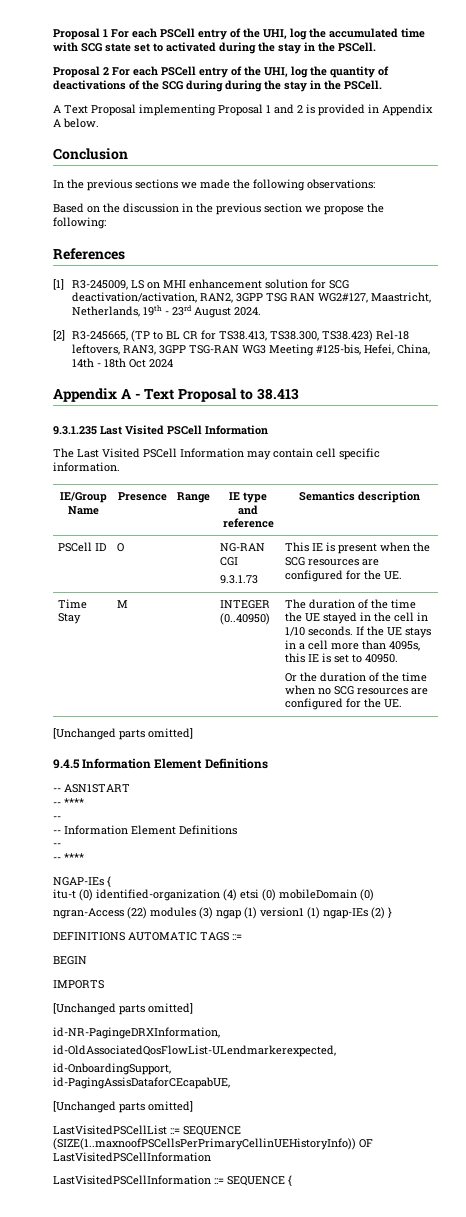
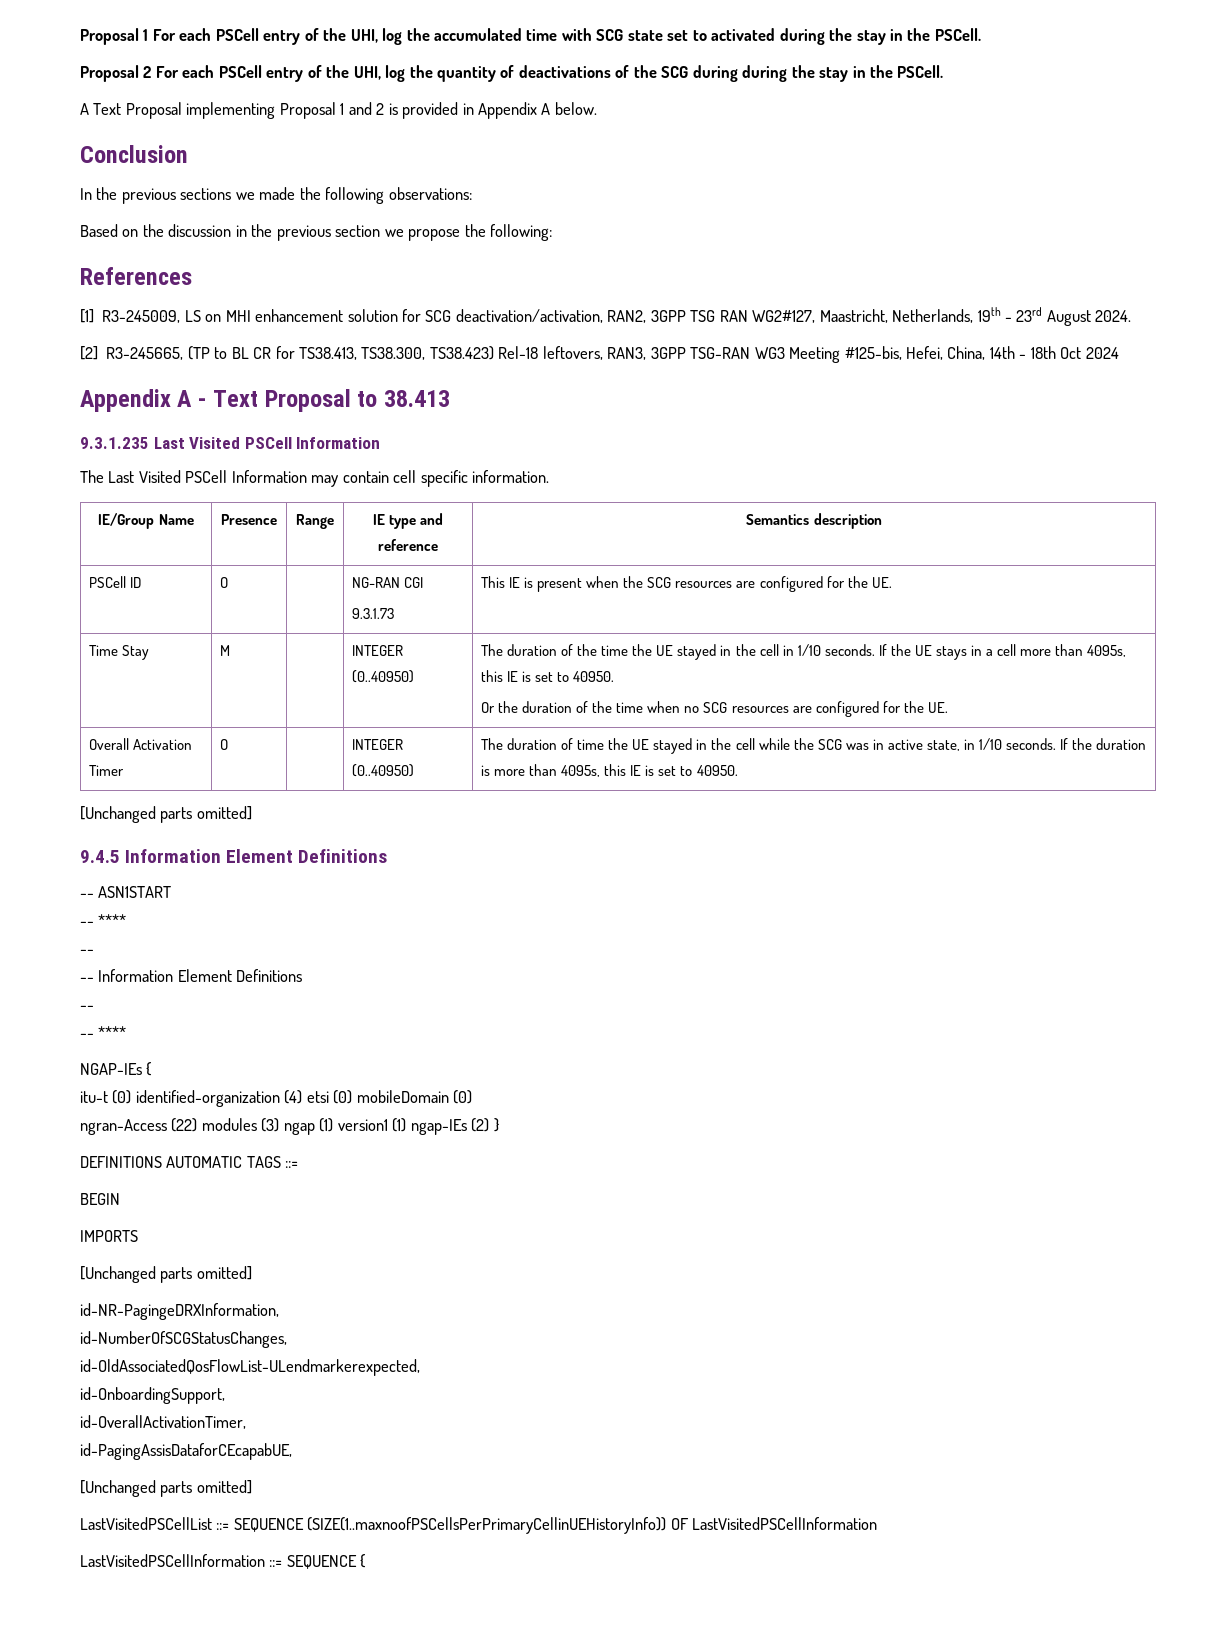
(402, 703) none -> [89,738,193,750] [89,765,125,776] [220,739,229,750] [352,739,404,750] [352,764,415,777] [481,738,1147,754] [481,764,738,777] // Overall Activation Timer | O | | INTEGER (0..40950) | The duration of time the UE stayed in the cell while the SCG was in active state, in 1/10 seconds. If the duration is more than 4095s, this IE is set to 40950.
(220, 1033) none -> [80,1331,287,1348] // id-NumberOfSCGStatusChanges,
(171, 1069) none -> [80,1415,246,1429] // id-OverallActivationTimer,

